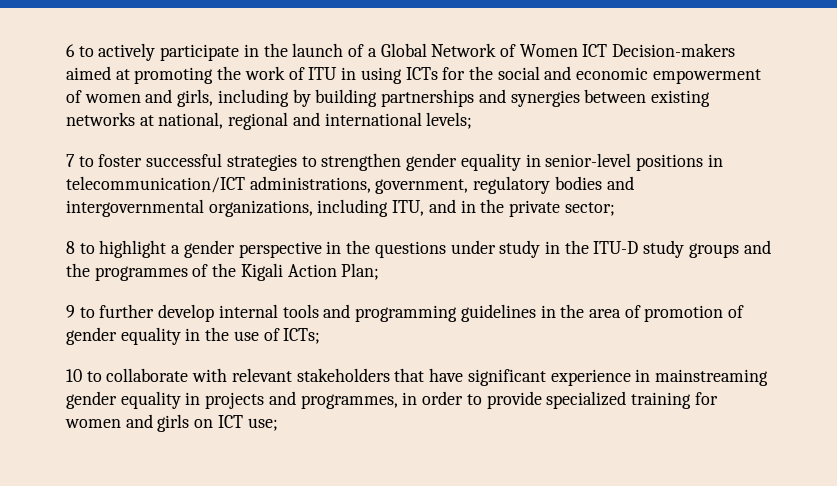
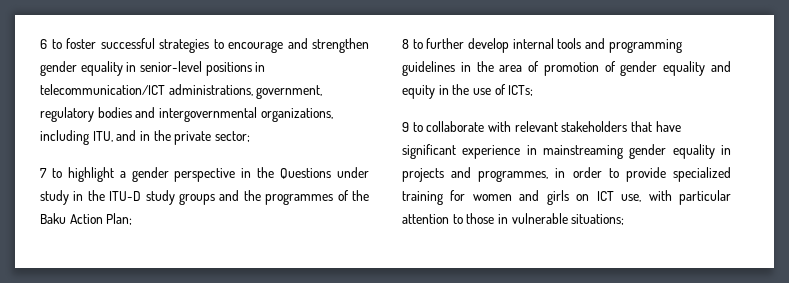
[98,43,736,61] [66,66,761,84] [66,89,710,107] [66,112,473,130] [66,154,94,167] actively participate in the launch of a Global Network of Women ICT Decision-makers aimed at promoting the work of ITU in using ICTs for the social and economic empowerment of women and girls, including by building partnerships and synergies between existing networks at national, regional and international levels; // 7 to -> (62, 44) none
(317, 161) none -> [228,38,308,53] encourage and
[66,241,75,254] 8 -> [40,168,47,178] 7
[374,241,446,258] questions -> [280,168,332,179] Questions
[240,263,283,281] Kigali -> [40,213,66,224] Baku
[66,305,75,318] 9 -> [402,39,409,49] 8
(181, 336) none -> [711,61,731,72] [402,85,435,99] and equity
[66,369,82,382] 10 -> [402,122,409,132] 9
[247,418,278,431] use; -> [621,190,731,205] [402,213,625,225] use, with particular attention to those in vulnerable situations;

